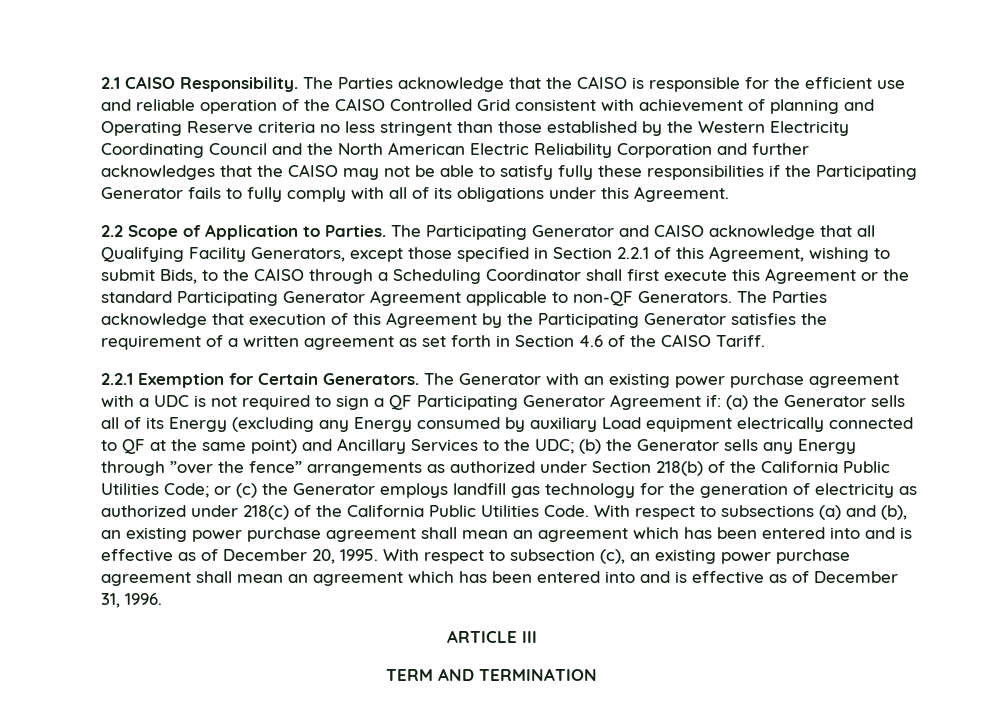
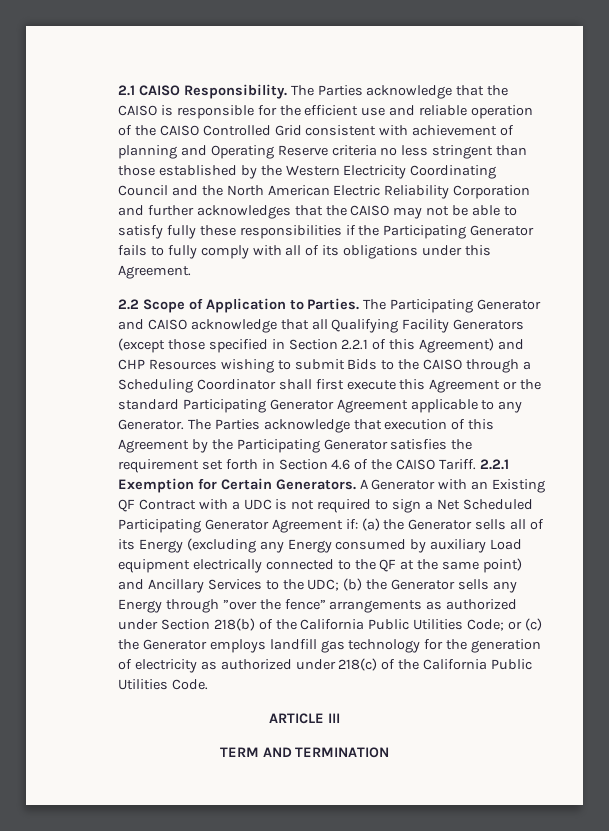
[250,247,403,262] Generators, except -> [453,319,525,330] [117,338,165,353] Generators (except
[708,246,804,262] Agreement, -> [419,338,525,353] [117,359,217,370] Agreement) and CHP Resources
[159,269,197,284] Bids, -> [347,359,378,370] Bids
[572,291,732,306] non-QF Generators. -> [498,401,523,413] [117,419,184,430] any Generator.
[205,335,417,350] of a written agreement as -> (199, 466) none
(765, 341) // -> (477, 464) none
[423,373,454,385] The -> [359,479,368,489] A
[608,373,899,388] existing power purchase agreement -> [492,479,546,493] [117,499,196,512] Existing QF Contract
[388,395,412,410] QF -> [436,499,533,510] Net Scheduled
(117, 445) none -> [354,559,376,570] the
[593,505,907,520] [100,527,912,542] [100,549,850,564] [100,571,898,586] [100,593,162,608] With respect to subsections (a) and (b), an existing power purchase agreement shall mean an agreement which has been entered into and is effective as of December 20, 1995. With respect to subsection (c), an existing power purchase agreement shall mean an agreement which has been entered into and is effective as of December 31, 1996. -> (208, 684) none

